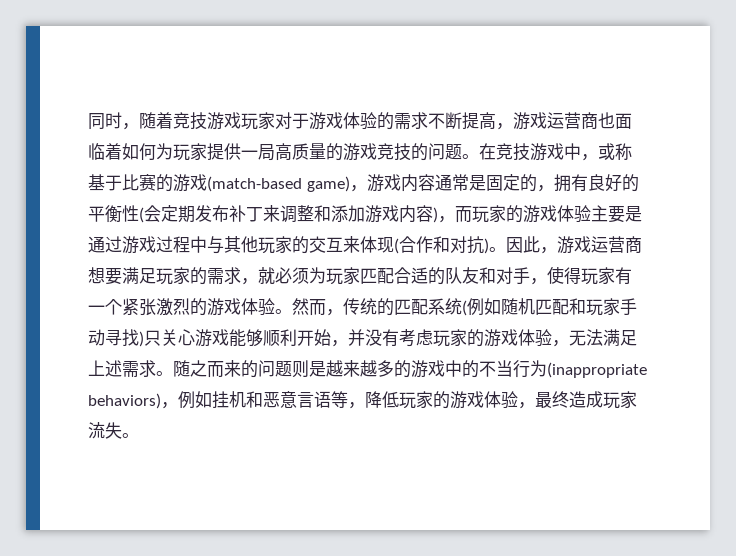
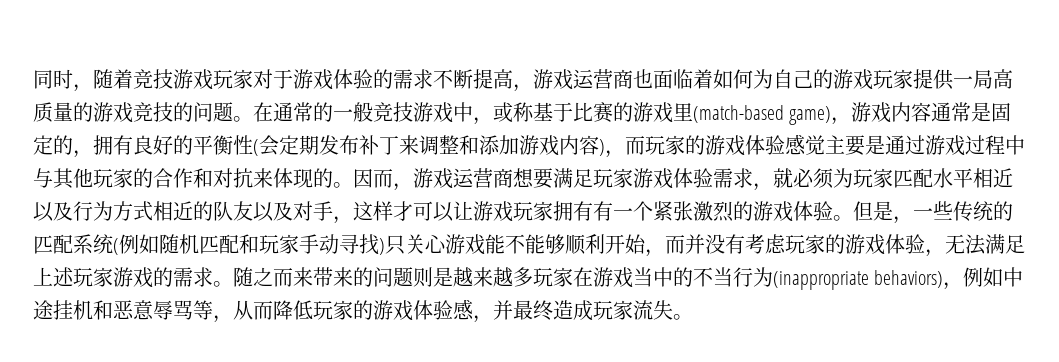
(173, 151) none -> [773,69,873,90] 自己的游戏
(496, 151) none -> [273,102,373,122] 通常的一般
(207, 182) none -> [673,103,693,121] 里
(591, 214) none -> [785,134,825,155] 感觉
[309,236,540,254] 交互来体现(合作和对抗)。因此 -> [153,168,393,188] 合作和对抗来体现的。因而
[190,267,207,285] 的 -> [633,168,713,189] 游戏体验
[394,266,615,285] 合适的队友和对手，使得玩家 -> [933,168,1013,188] [33,201,593,224] 水平相近以及行为方式相近的队友以及对手，这样才可以让游戏玩家拥有
[292,298,343,316] 然而， -> [853,201,953,224] 但是，一些
(246, 338) none -> [505,234,545,254] 不能
(348, 343) none -> [665,235,685,254] 而
(122, 368) none -> [73,267,173,288] 玩家游戏的
(241, 368) none -> [313,267,353,287] 带来
[394,360,445,378] 的游戏 -> [533,267,653,288] 玩家在游戏当
(212, 399) none -> [1003,267,1024,287] [33,300,53,320] 中途
[297,391,365,409] 言语等， -> [153,300,273,323] 辱骂等，从而
[518,402,535,409] ， -> [453,299,513,323] 感，并

